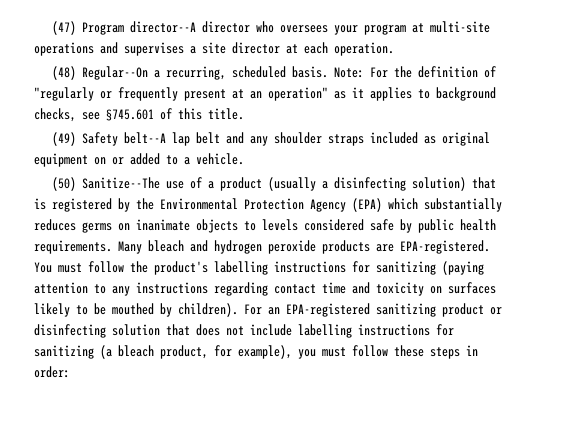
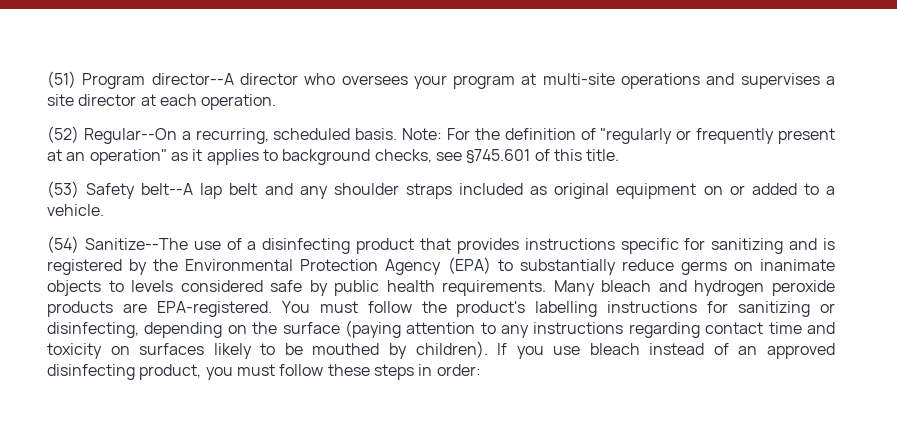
[51,21,76,35] (47) -> [47,71,76,88] (51)
[51,66,76,80] (48) -> [47,126,79,143] (52)
[51,132,76,146] (49) -> [47,181,79,198] (53)
[51,177,76,191] (50) -> [47,236,79,253] (54)
[219,177,496,191] product (usually a disinfecting solution) that -> [262,238,818,254] disinfecting product that provides instructions specific for sanitizing and
[388,198,502,212] [34,219,76,231] which substantially reduces -> [497,259,674,275] to substantially reduce
(436, 268) none -> [820,303,835,313] [47,322,340,338] or disinfecting, depending on the surface
[244,303,502,317] [34,324,454,338] [34,345,292,359] For an EPA-registered sanitizing product or disinfecting solution that does not include labelling instructions for sanitizing (a bleach product, for example), -> [497,343,835,359] [47,364,202,380] If you use bleach instead of an approved disinfecting product,

